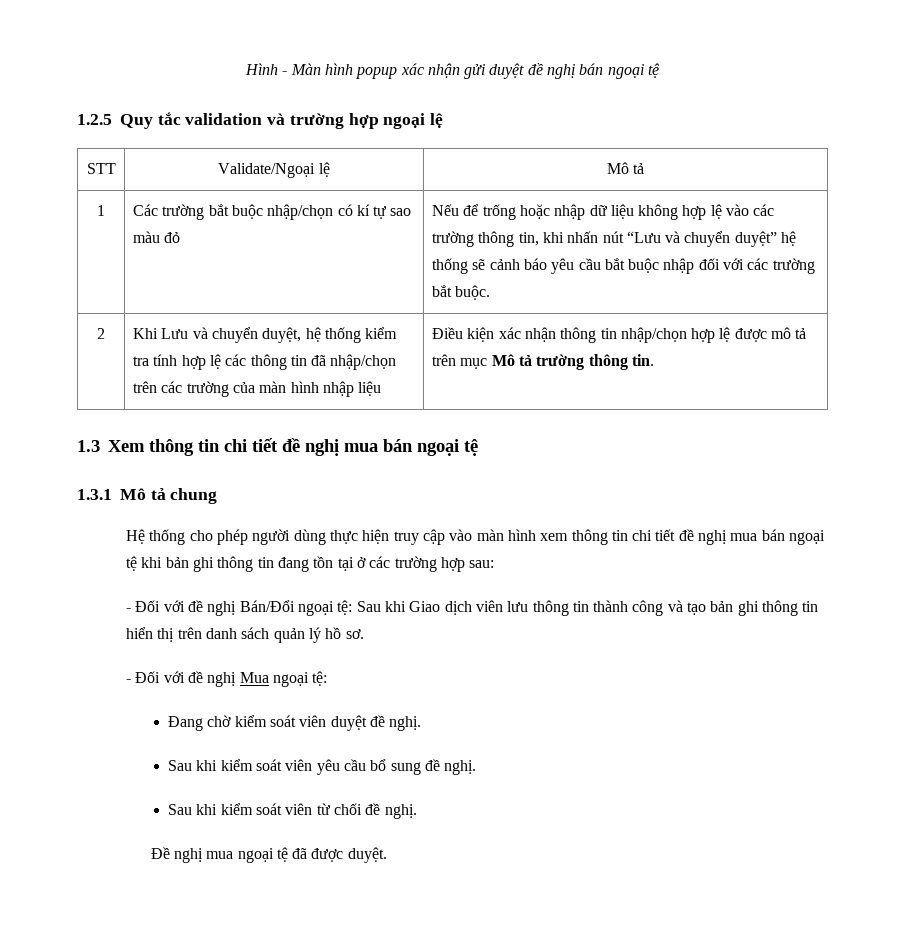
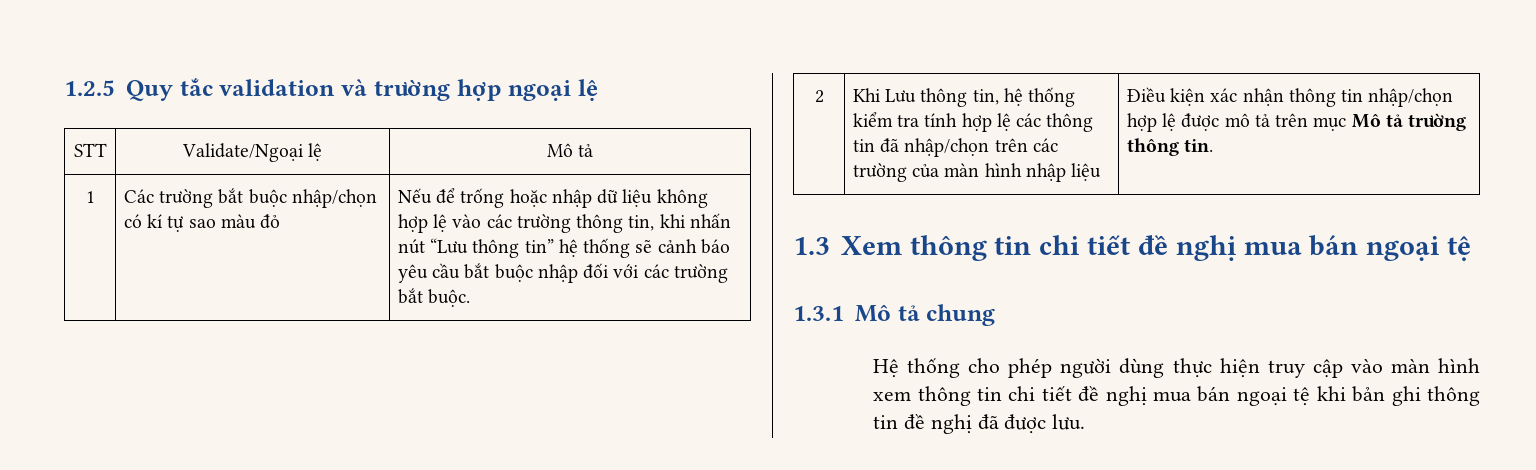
[244,63,661,79] Hình - Màn hình popup xác nhận gửi duyệt đề nghị bán ngoại tệ // -> (64, 88) none
[665,231,777,247] và chuyển duyệt” -> [472,239,554,258] thông tin”
[192,327,302,343] và chuyển duyệt, -> [920,88,999,107] thông tin,
[277,556,495,572] [126,600,819,616] [126,627,364,643] [126,671,328,687] [168,715,422,731] [168,759,477,775] [168,803,417,819] [150,847,288,863] đang tồn tại ở các trường hợp sau: // - Đối với đề nghị Bán/Đổi ngoại tệ: Sau khi Giao dịch viên lưu thông tin thành công và tạo bản ghi thông tin hiển thị trên danh sách quản lý hồ sơ. // - Đối với đề nghị Mua ngoại tệ: // Đang chờ kiểm soát viên duyệt đề nghị. // Sau khi kiểm soát viên yêu cầu bổ sung đề nghị. // Sau khi kiểm soát viên từ chối đề nghị. // Đề nghị mua ngoại tệ -> [903,414,972,434] đề nghị
[347,847,387,863] duyệt. -> [1052,414,1086,430] lưu.

